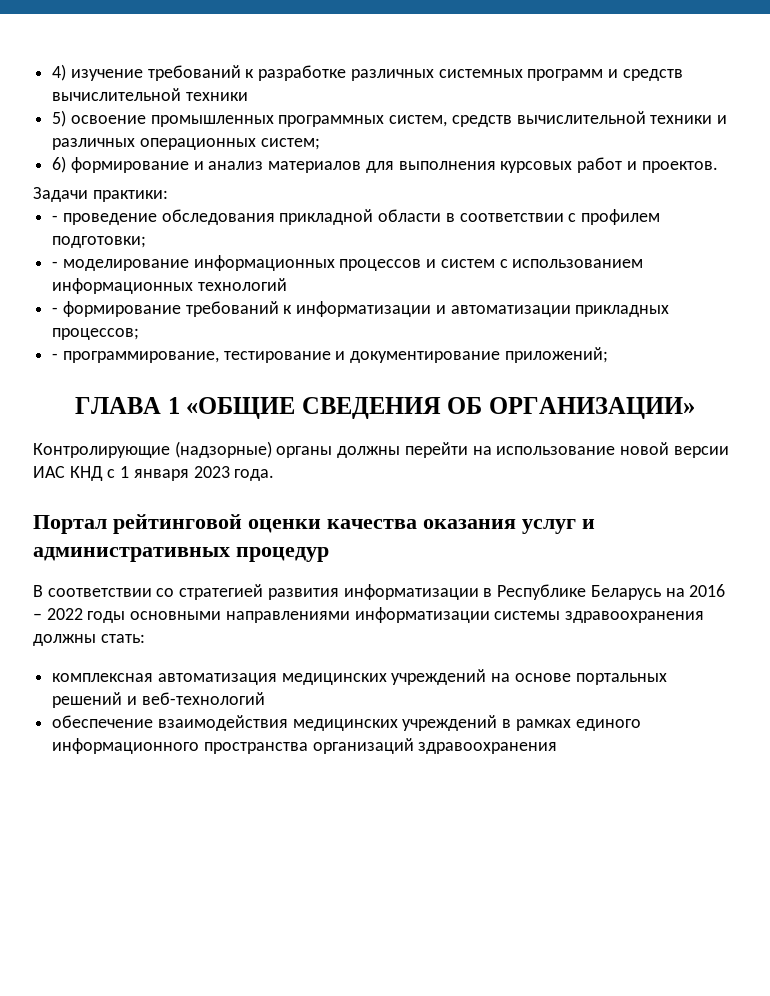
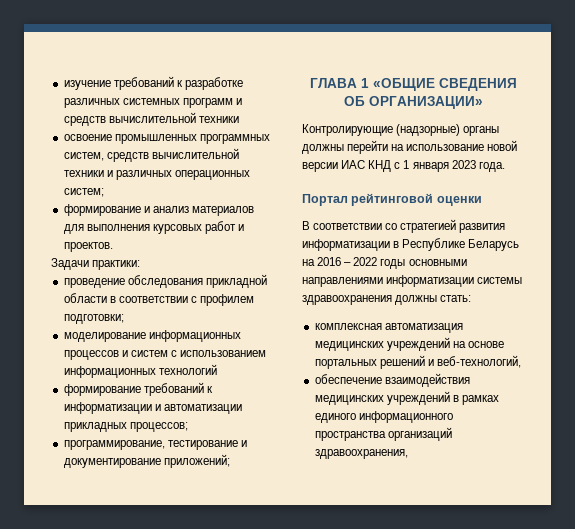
[52,64,67,81] 4) -> (63, 85) none
[52,110,67,127] 5) -> (239, 119) none
[52,156,67,173] 6) -> (104, 192) none
[52,215,59,222] - -> (141, 265) none
[52,261,59,268] - -> (124, 319) none
[52,307,59,314] - -> (217, 369) none
[52,353,59,360] - -> (188, 427) none
[327,519,595,534] [33,547,329,562] качества оказания услуг и административных процедур -> (482, 201) none
[141,692,265,705] веб-технологий -> [436,355,521,368] веб-технологий,
[418,742,558,754] здравоохранения -> [314,449,408,459] здравоохранения,

